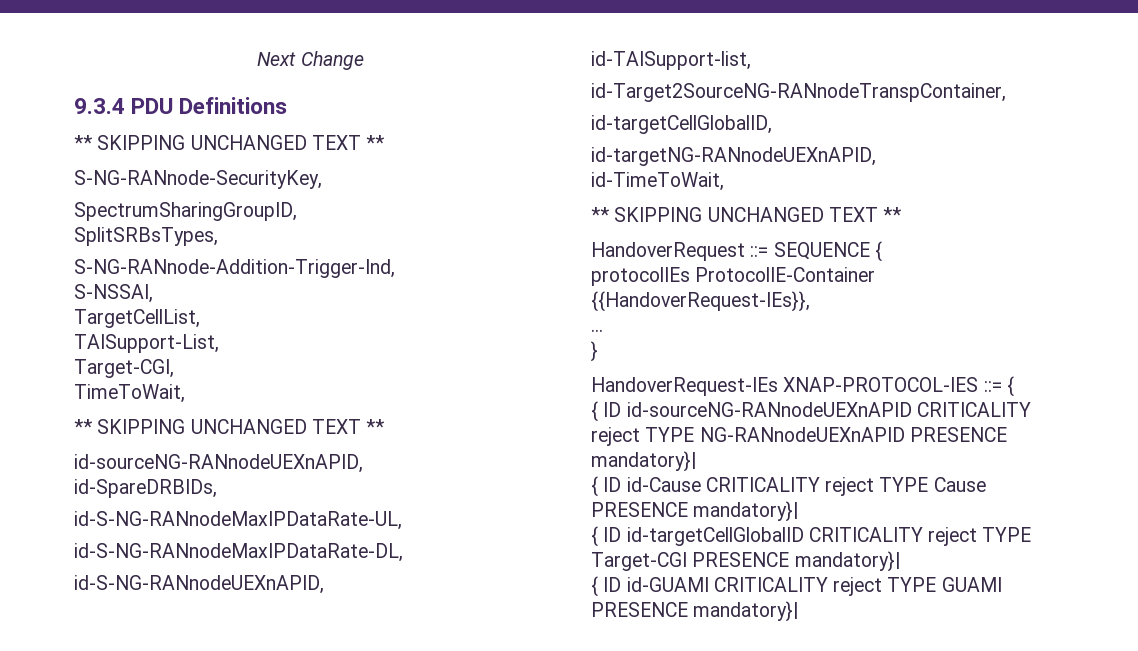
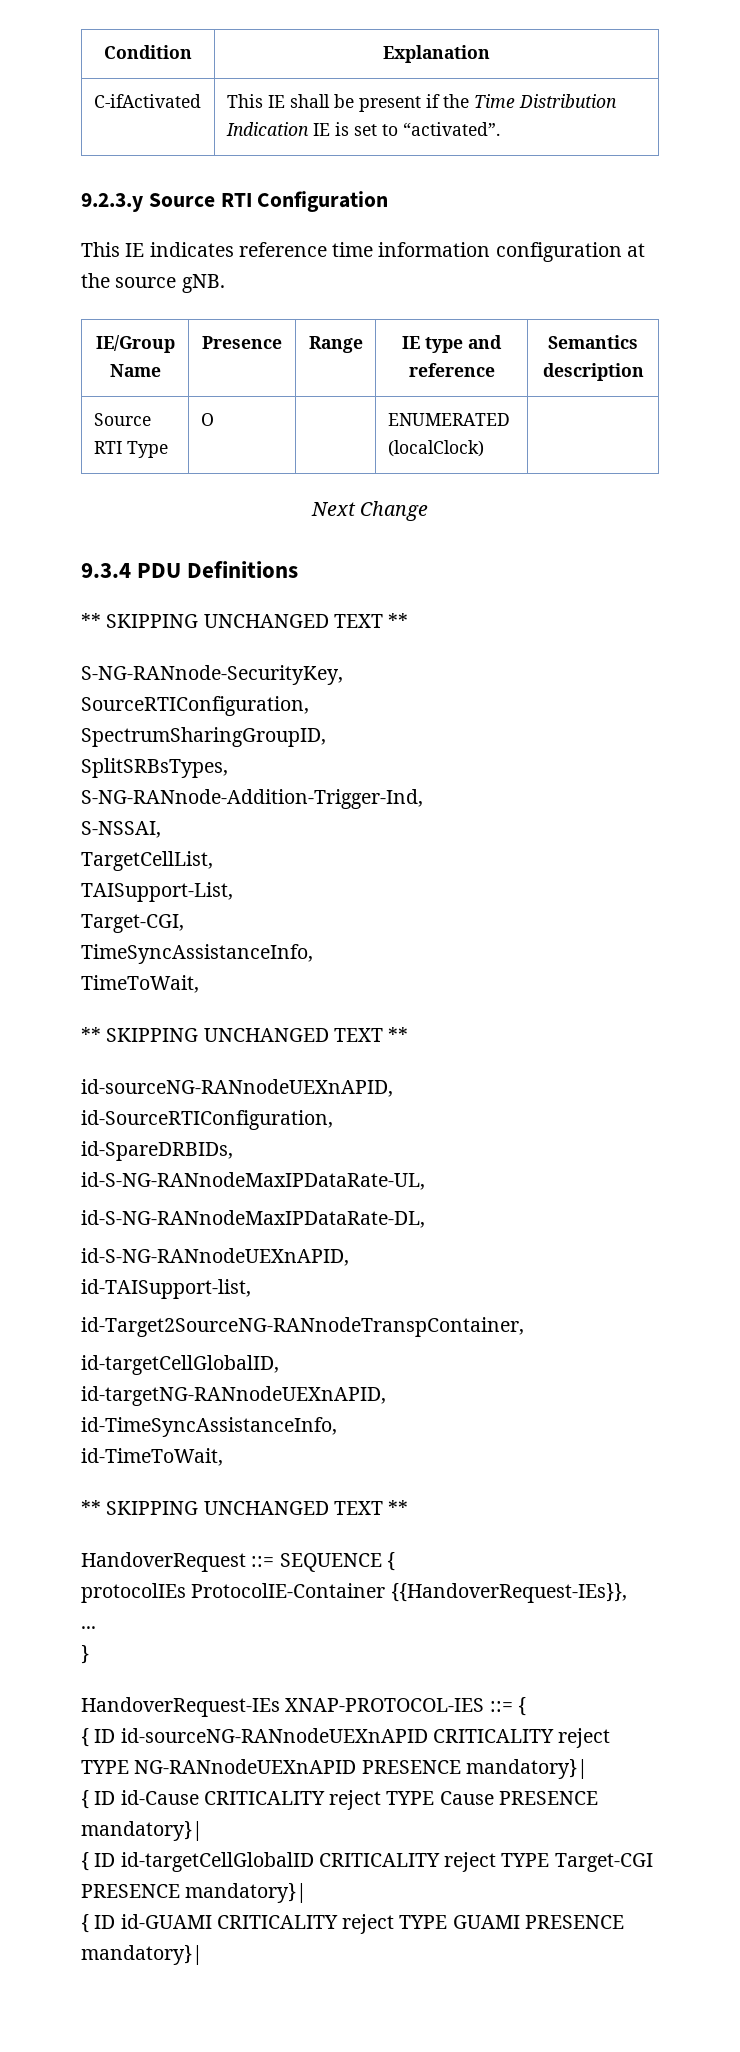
(257, 59) none -> [104,45,192,59] [383,45,490,63] [93,94,201,108] [226,94,617,112] [225,122,500,136] [81,191,389,212] [81,242,645,262] [81,273,225,293] [95,335,175,353] [109,364,161,377] [202,336,282,349] [308,336,363,353] [402,335,502,353] [408,363,495,377] [548,335,638,349] [542,363,644,381] [93,413,151,426] [93,441,168,458] [200,413,214,426] [387,413,510,426] [387,440,484,457] Condition | Explanation // C-ifActivated | This IE shall be present if the Time Distribution Indication IE is set to “activated”. // 9.2.3.y Source RTI Configuration // This IE indicates reference time information configuration at the source gNB. // IE/Group Name | Presence | Range | IE type and reference | Semantics description // Source RTI Type | O | | ENUMERATED (localClock) | //
(322, 179) none -> [81,696,309,716] // SourceRTIConfiguration,
(174, 368) none -> [81,944,313,964] // TimeSyncAssistanceInfo,
(363, 463) none -> [81,1110,333,1130] // id-SourceRTIConfiguration,
(876, 156) none -> [81,1417,337,1437] // id-TimeSyncAssistanceInfo,

